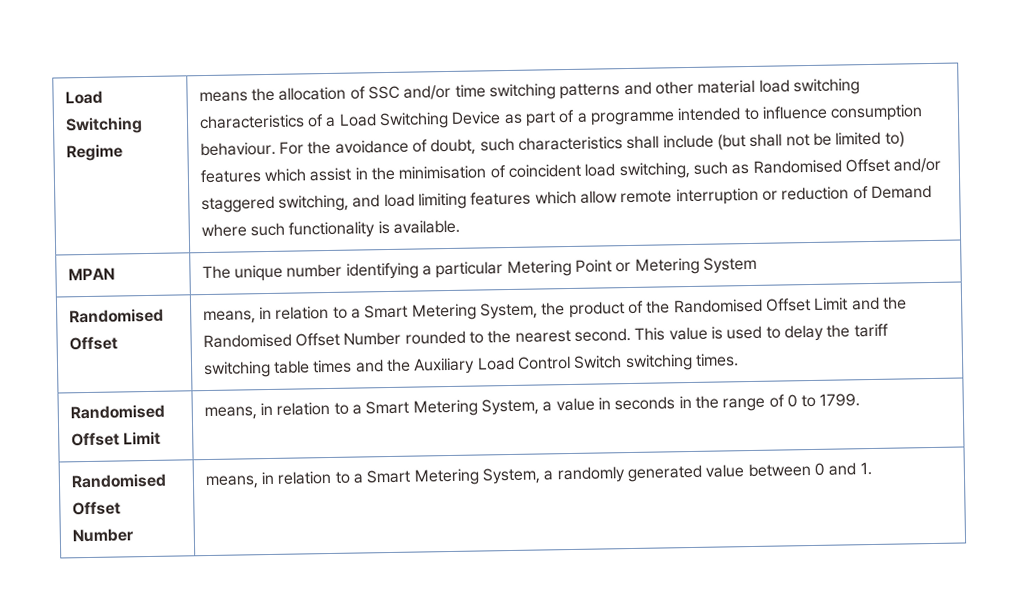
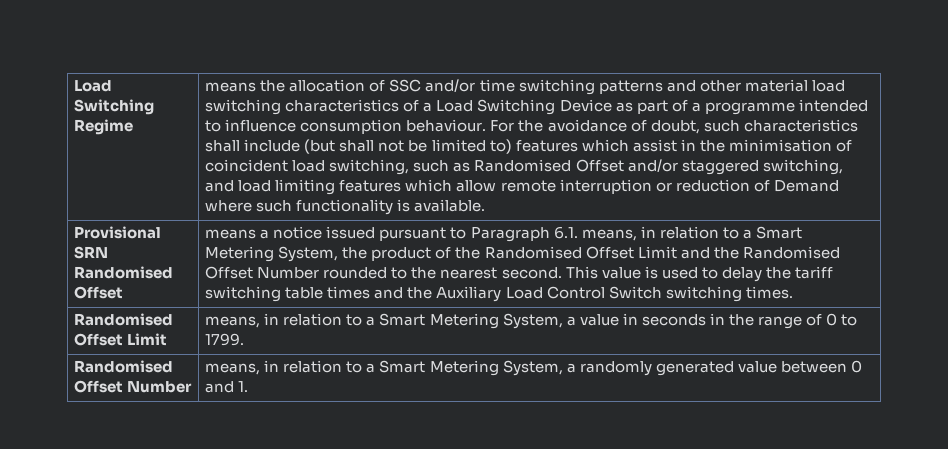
[67,267,115,281] [201,256,757,282] [68,308,164,324] [68,336,118,351] MPAN | The unique number identifying a particular Metering Point or Metering System // Randomised Offset | -> [74,226,162,239] [74,246,109,259] [74,266,174,279] [74,286,124,299] [205,226,578,242] Provisional SRN Randomised Offset | means a notice issued pursuant to Paragraph 6.1.

